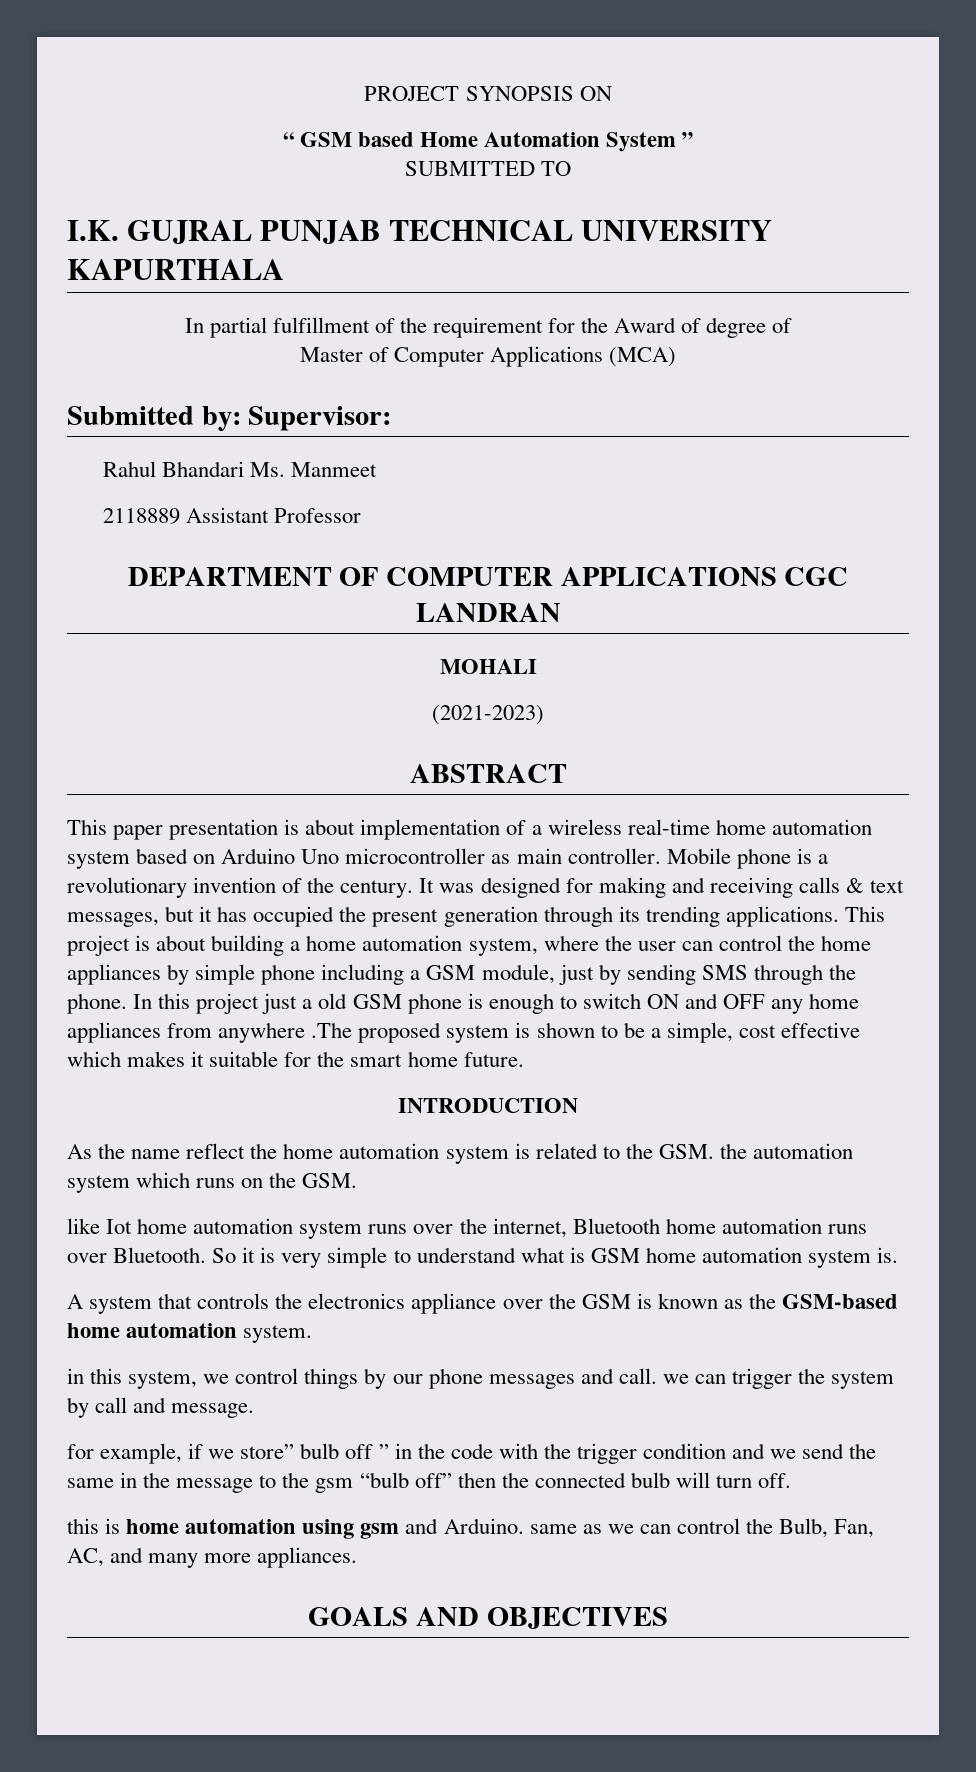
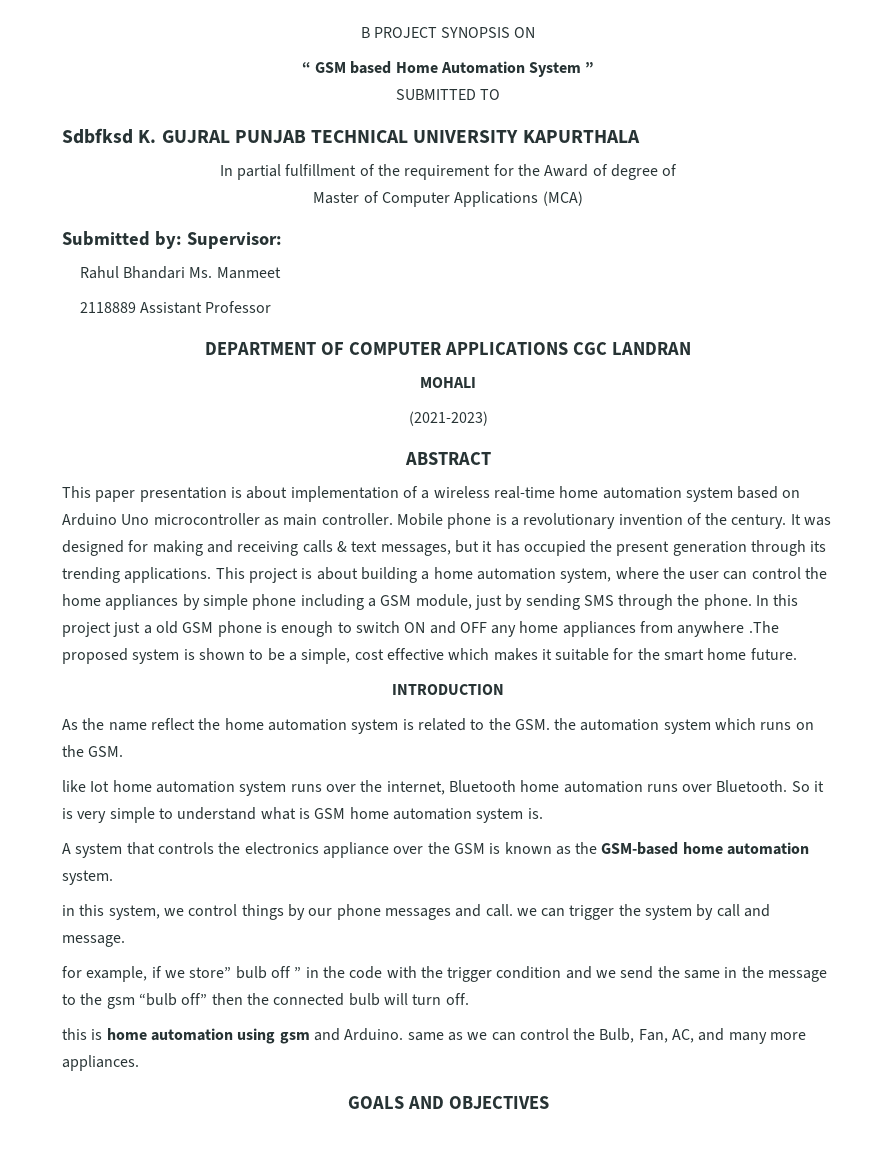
(364, 93) none -> [360,27,370,38] B
[67,220,119,241] I.K. -> [62,128,157,144] Sdbfksd K.

